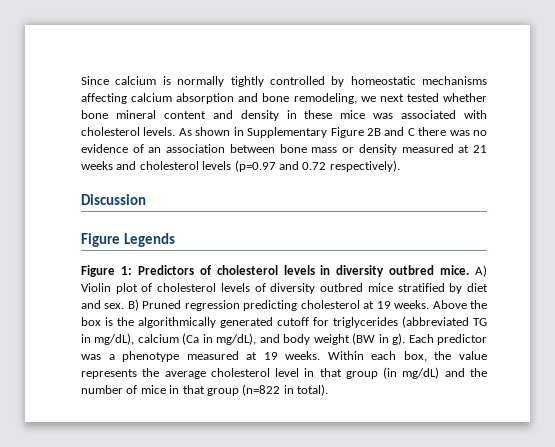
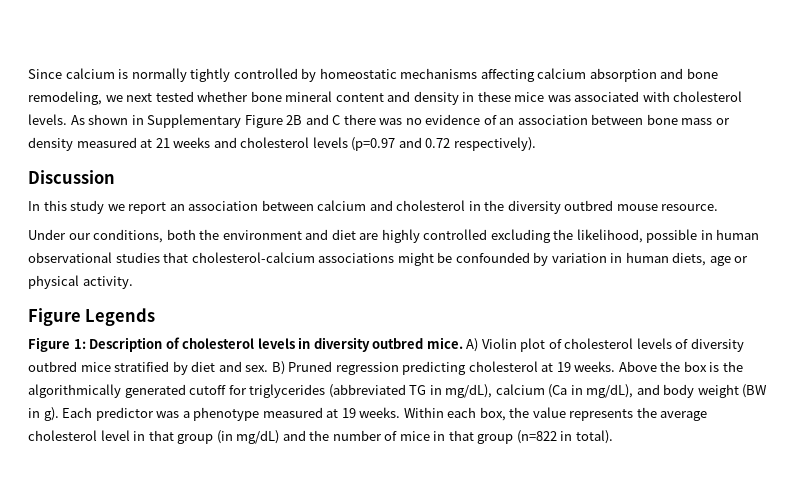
(146, 199) none -> [28,200,719,214] [28,229,760,243] [28,252,749,266] [28,275,133,289] // In this study we report an association between calcium and cholesterol in the diversity outbred mouse resource. // Under our conditions, both the environment and diet are highly controlled excluding the likelihood, possible in human observational studies that cholesterol-calcium associations might be confounded by variation in human diets, age or physical activity.
[137,265,194,275] Predictors -> [89,337,163,352] Description

